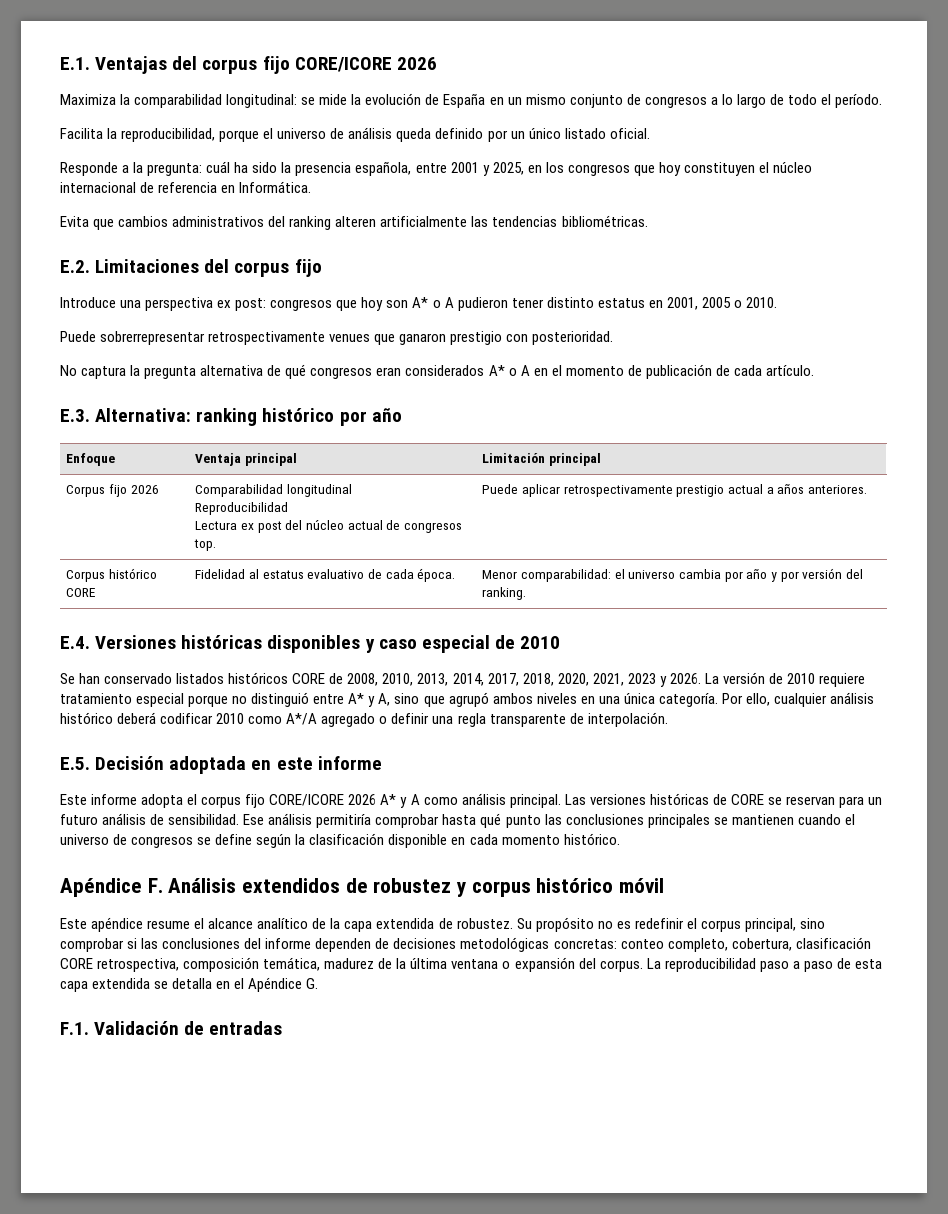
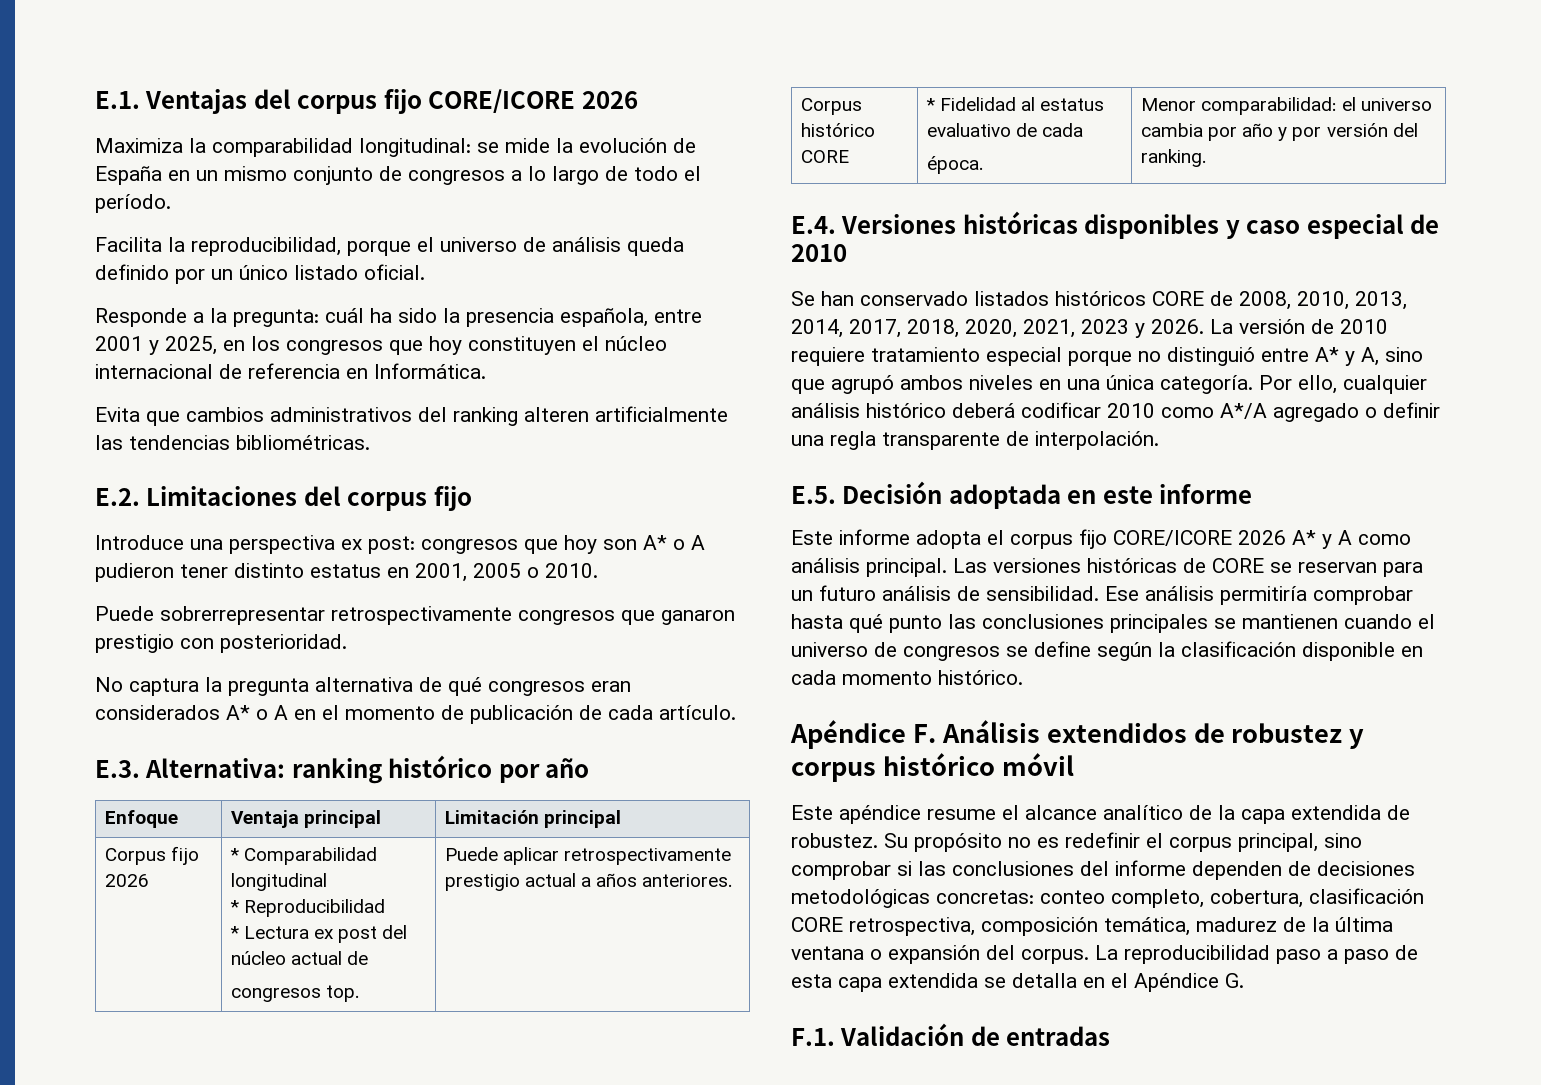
[329,334,371,342] venues -> [518,610,615,625] congresos
(159, 489) none -> [229,848,239,861] *
(353, 490) none -> [229,900,239,913] *
(289, 508) none -> [229,926,239,939] *
(401, 525) none -> (369, 958) //
(96, 592) none -> [925,98,935,111] *
(414, 574) none -> (1084, 130) //

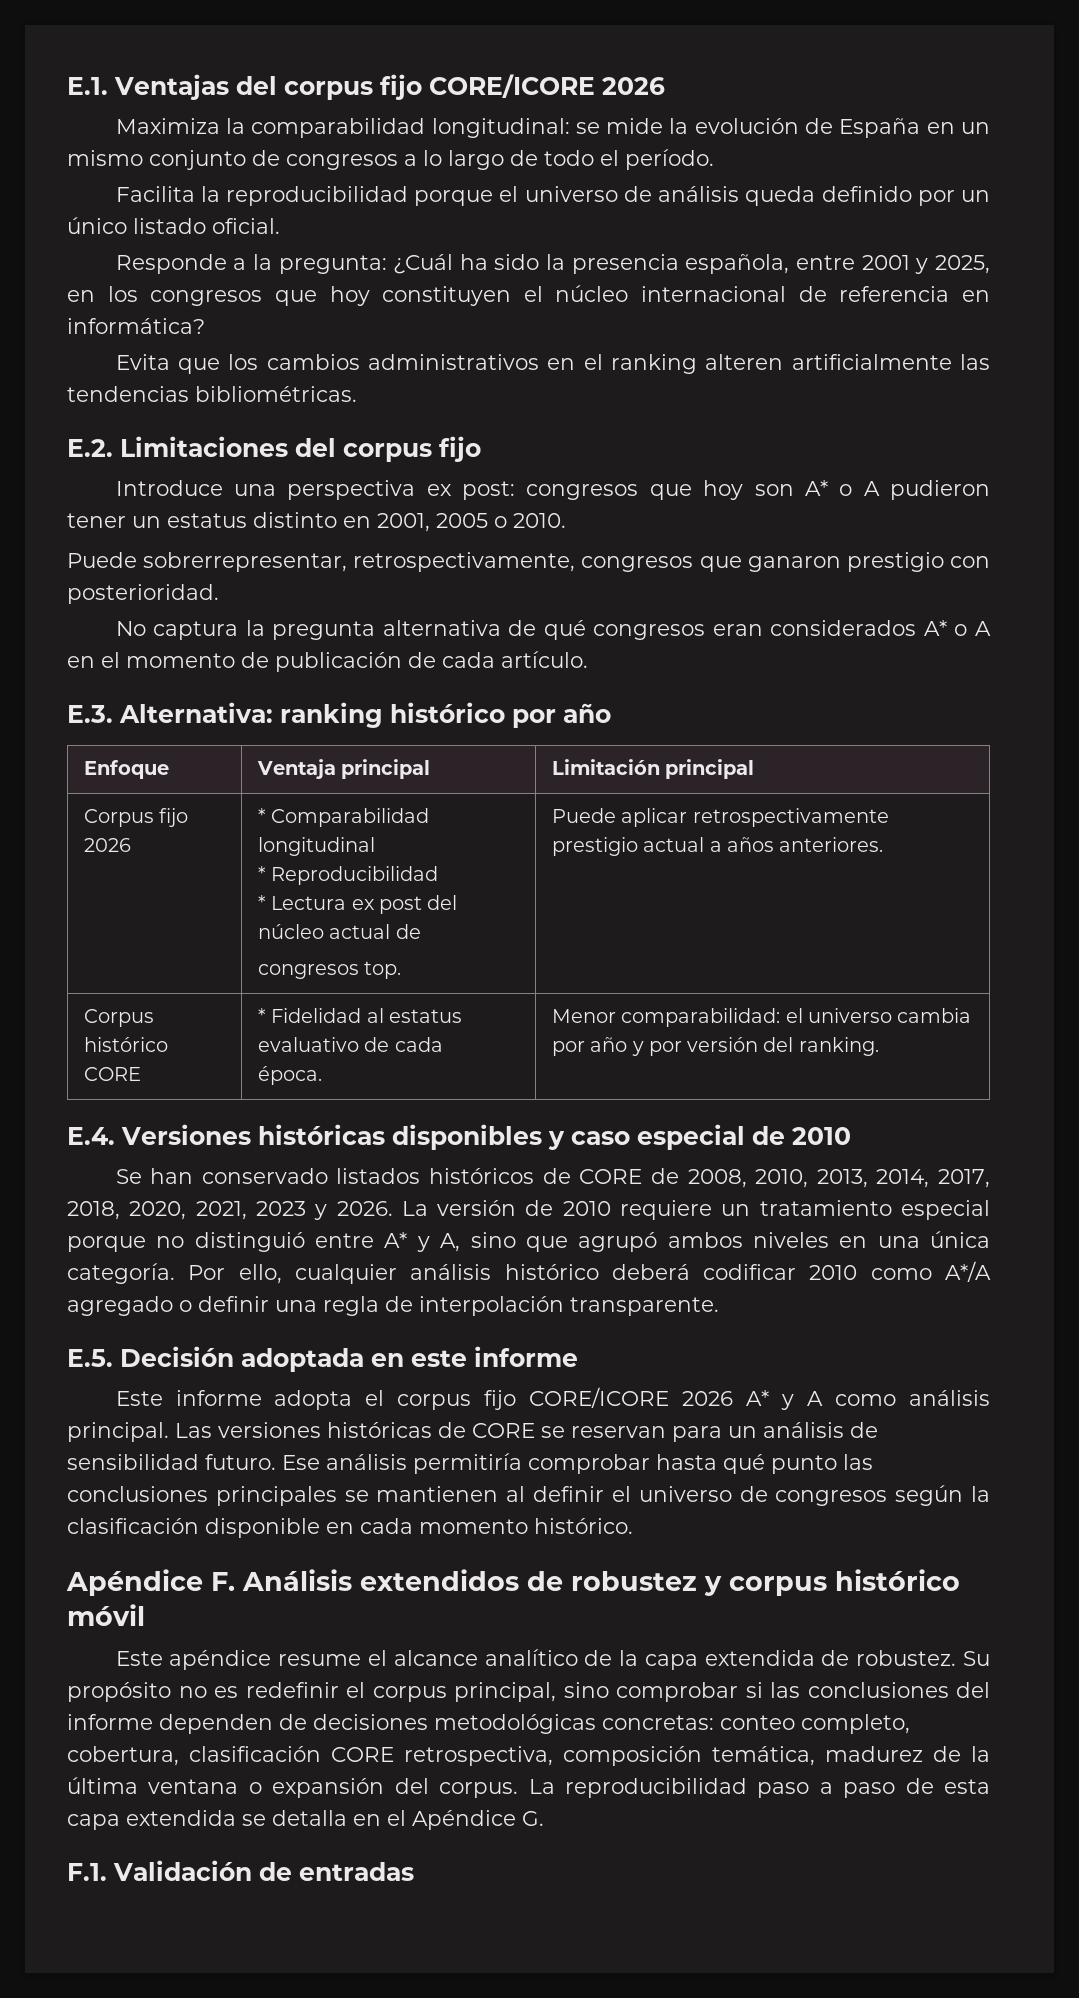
[191,237,341,256] reproducibilidad, -> [226,186,409,206] reproducibilidad
[325,308,364,323] cuál -> [393,254,454,274] ¿Cuál
[374,363,486,379] Informática. -> [67,318,205,334] informática?
(180, 418) none -> [228,354,259,370] los
[418,407,447,422] del -> [547,354,603,370] en el
[234,563,381,578] distinto estatus -> [132,512,337,528] un estatus distinto
[160,606,512,625] sobrerrepresentar retrospectivamente -> [143,552,576,572] sobrerrepresentar, retrospectivamente,
(1146, 298) none -> [542,1168,571,1184] de
(865, 356) none -> [721,1204,751,1216] un
[882,431,1159,450] transparente de interpolación. -> [385,1296,719,1316] de interpolación transparente.
[819,585,876,601] futuro -> (757, 1432) none
[986,586,1099,601] sensibilidad. -> [67,1454,276,1470] sensibilidad futuro.
[1344,614,1412,629] cuando -> [506,1486,605,1502] al definir
[1006,641,1091,657] se define -> (888, 1498) none

